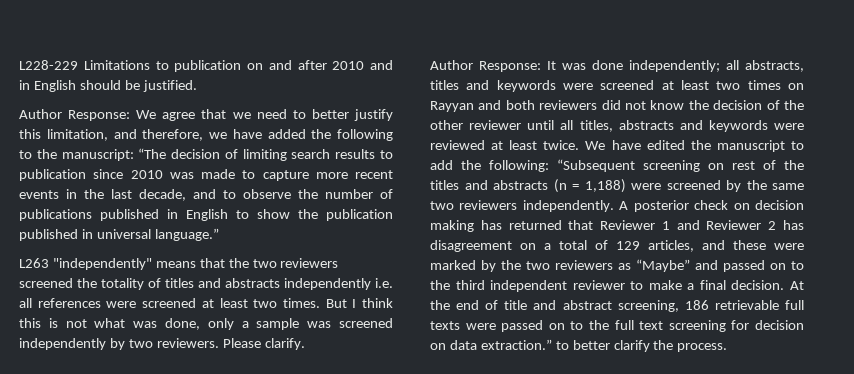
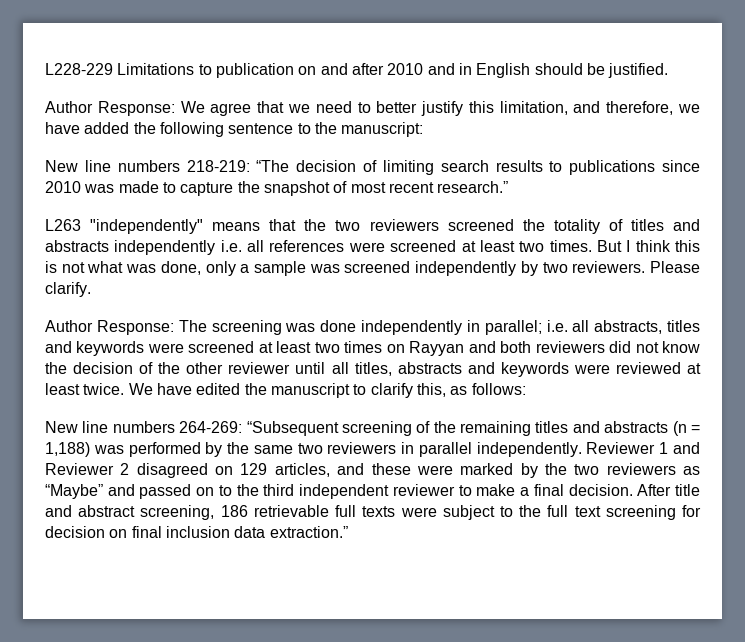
(393, 135) none -> [228,123,294,134] sentence
(134, 155) none -> [45,160,250,172] // New line numbers 218-219:
[19,169,86,181] publication -> [569,160,656,175] publications
[315,170,393,179] [19,189,393,201] [19,209,393,221] [19,228,219,241] more recent events in the last decade, and to observe the number of publications published in English to show the publication published in universal language.” -> [237,181,509,196] the snapshot of most recent research.”
[547,60,720,72] It was done independently; -> [178,320,568,335] The screening was done independently in parallel; i.e.
[430,159,804,172] add the following: “Subsequent screening on rest of the -> [370,383,526,398] [45,421,532,436] clarify this, as follows: // New line numbers 264-269: “Subsequent screening of the remaining
[631,180,721,190] were screened -> [93,442,201,457] was performed
[522,200,805,212] [430,220,594,232] independently. A posterior check on decision making has returned that -> [401,442,582,457] in parallel independently.
[783,220,804,230] [430,240,608,252] has disagreement on a total of -> [136,463,234,478] disagreed on
[790,281,804,290] [430,300,499,310] At the end of -> [637,484,672,496] After
[501,320,565,332] passed on -> [442,505,495,520] subject
[449,339,728,352] data extraction.” to better clarify the process. -> [131,526,348,538] final inclusion data extraction.”

